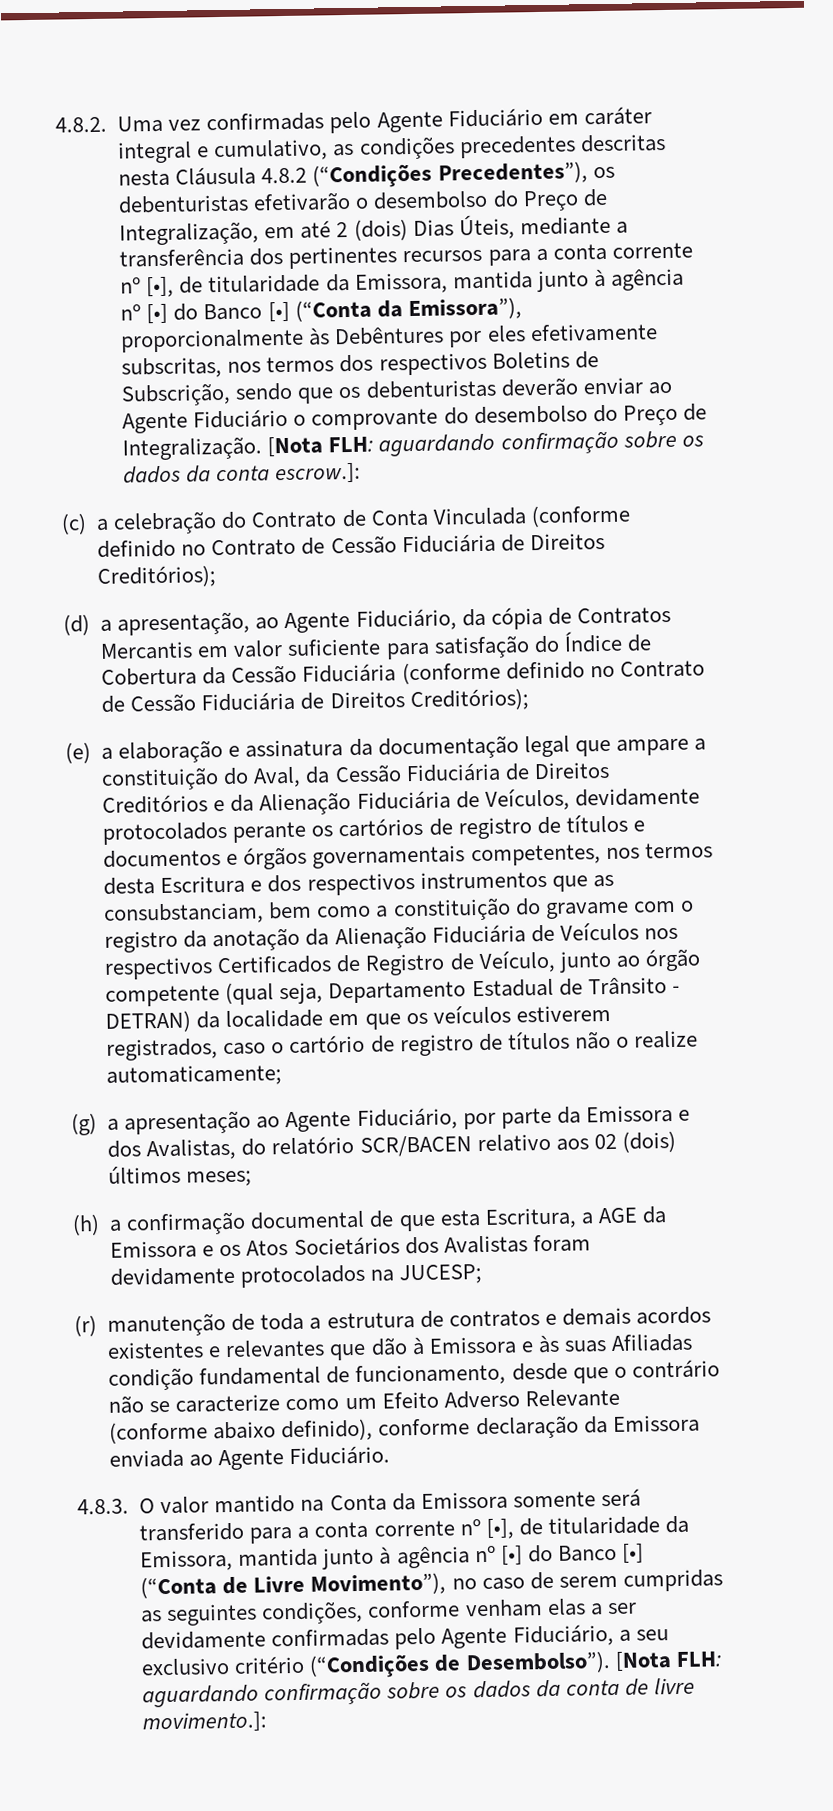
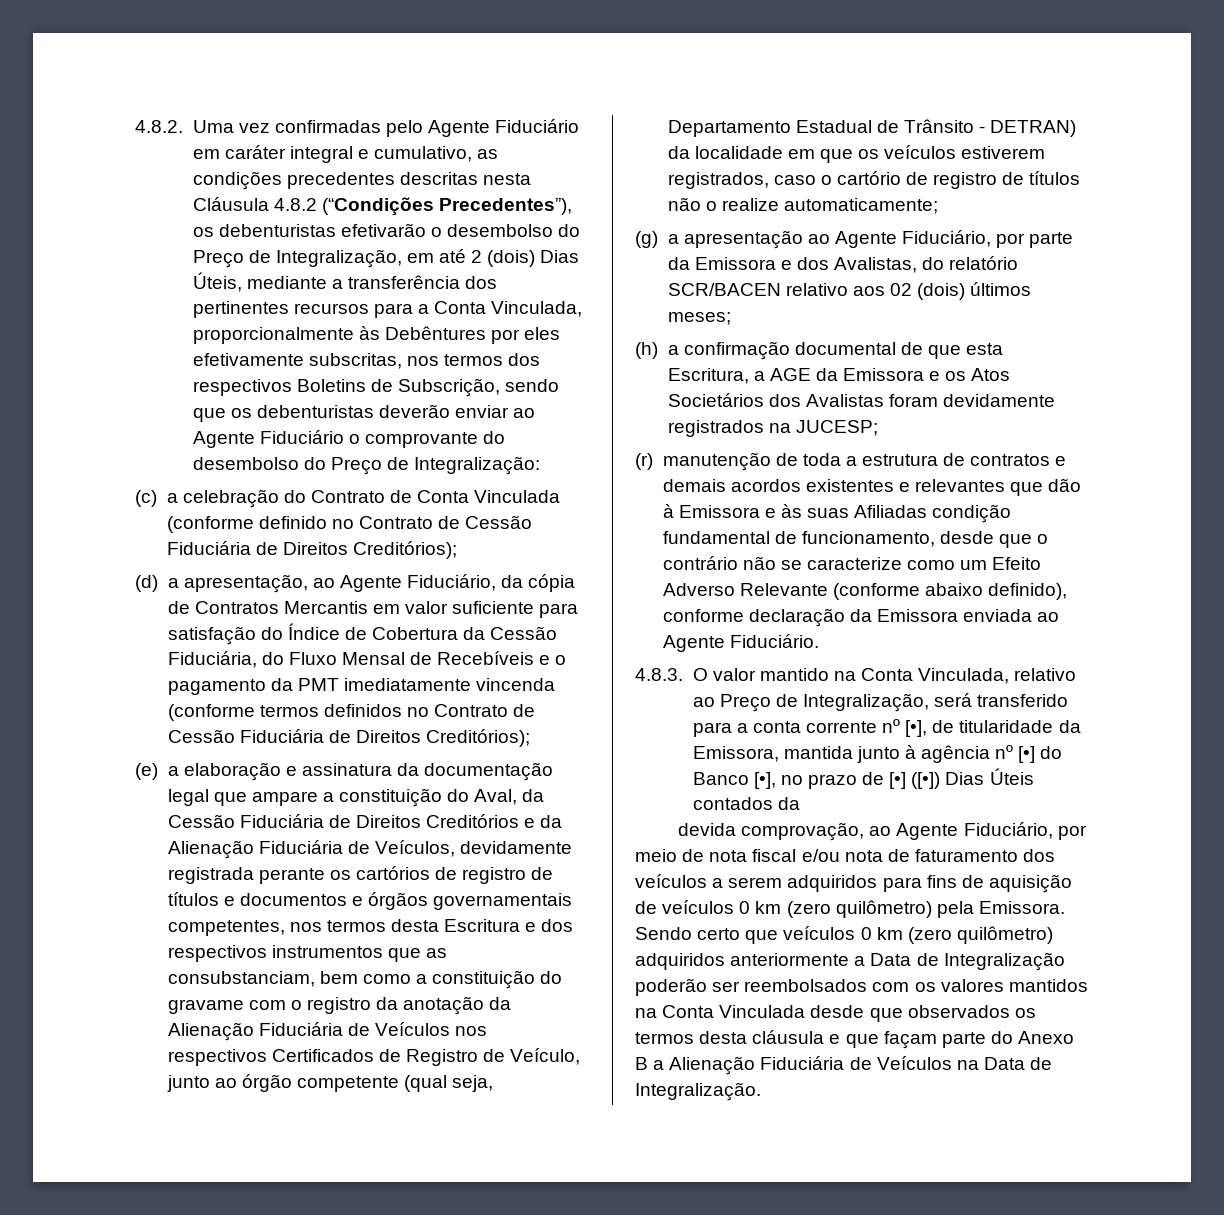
[552,242,693,261] [120,268,684,298] [120,297,522,325] conta corrente nº [•], de titularidade da Emissora, mantida junto à agência nº [•] do Banco [•] (“Conta da Emissora”), -> [434,301,583,317] Conta Vinculada,
[122,430,704,461] [123,462,362,485] Integralização. [Nota FLH: aguardando confirmação sobre os dados da conta escrow.]: -> [414,456,541,475] Integralização:
[302,661,585,685] Fiduciária (conforme definido -> [167,651,567,668] [167,678,556,695] [167,704,402,721] Fiduciária, do Fluxo Mensal de Recebíveis e o pagamento da PMT imediatamente vincenda (conforme termos definidos
[102,821,228,845] protocolados -> [167,867,254,884] registrada
[240,1264,366,1288] protocolados -> [667,420,764,437] registrados
[391,1491,596,1511] da Emissora somente -> [918,668,1077,684] [692,693,929,712] Vinculada, relativo ao Preço de Integralização,
[621,1543,644,1564] [140,1569,723,1599] [141,1598,637,1627] [141,1623,669,1650] [141,1651,721,1679] [142,1677,695,1708] [142,1711,268,1734] [•] (“Conta de Livre Movimento”), no caso de serem cumpridas as seguintes condições, conforme venham elas a ser devidamente confirmadas pelo Agente Fiduciário, a seu exclusivo critério (“Condições de Desembolso”). [Nota FLH: aguardando confirmação sobre os dados da conta de livre movimento.]: -> [753,768,1034,789] [692,797,800,810] [678,822,1087,841] [635,849,1056,862] [635,874,1072,893] [635,900,1065,918] [635,926,1053,944] [635,952,1065,971] [635,978,1088,996] [635,1005,1036,1022] [635,1030,1075,1049] [635,1056,1053,1075] [635,1082,761,1101] [•], no prazo de [•] ([•]) Dias Úteis contados da // devida comprovação, ao Agente Fiduciário, por meio de nota fiscal e/ou nota de faturamento dos veículos a serem adquiridos para fins de aquisição de veículos 0 km (zero quilômetro) pela Emissora. Sendo certo que veículos 0 km (zero quilômetro) adquiridos anteriormente a Data de Integralização poderão ser reembolsados com os valores mantidos na Conta Vinculada desde que observados os termos desta cláusula e que façam parte do Anexo B a Alienação Fiduciária de Veículos na Data de Integralização.

